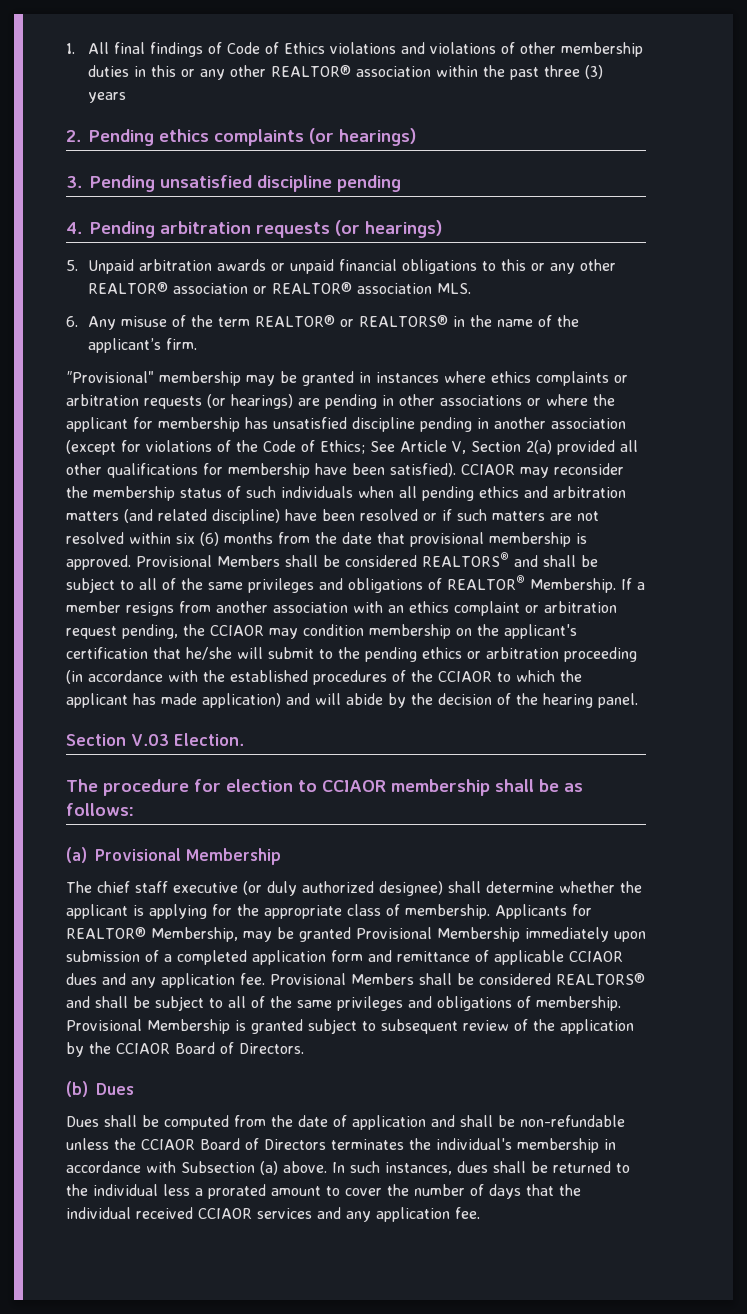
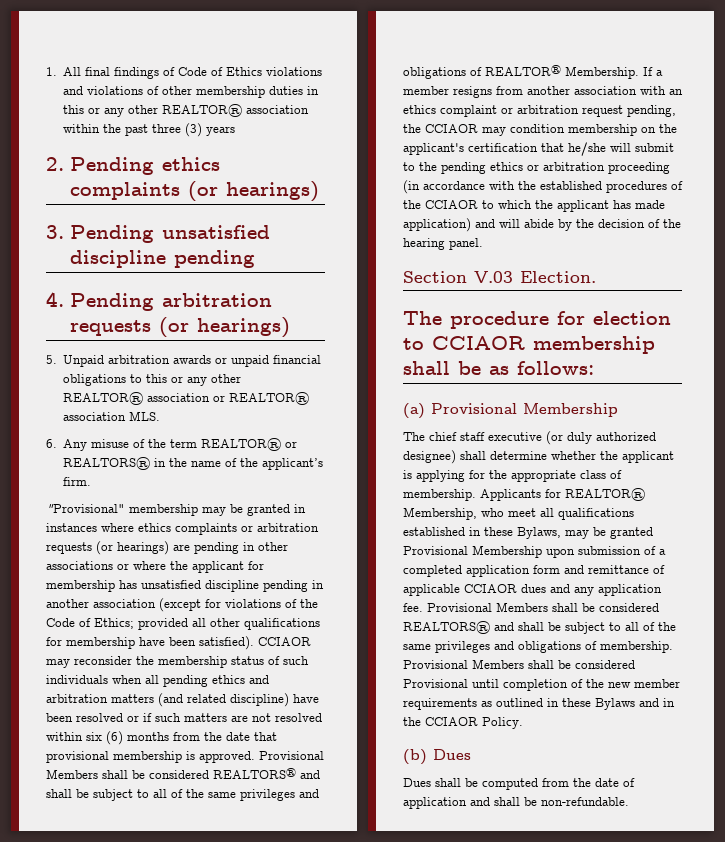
[370,440,552,454] See Article V, Section 2(a) -> (134, 623) none
(238, 934) none -> [481,508,634,520] [403,527,561,539] who meet all qualifications established in these Bylaws,
[524,927,609,942] immediately -> (542, 551) none
[147,1019,634,1034] [66,1042,304,1057] Membership is granted subject to subsequent review of the application by the CCIAOR Board of Directors. -> [472,659,635,669] [403,679,680,691] [403,698,675,710] [403,717,523,729] Members shall be considered Provisional until completion of the new member requirements as outlined in these Bylaws and in the CCIAOR Policy.
[520,1115,625,1127] [66,1138,616,1153] [66,1161,630,1175] [66,1184,581,1199] [66,1207,480,1222] non-refundable unless the CCIAOR Board of Directors terminates the individual's membership in accordance with Subsection (a) above. In such instances, dues shall be returned to the individual less a prorated amount to cover the number of days that the individual received CCIAOR services and any application fee. -> [541,797,629,806] non-refundable.

